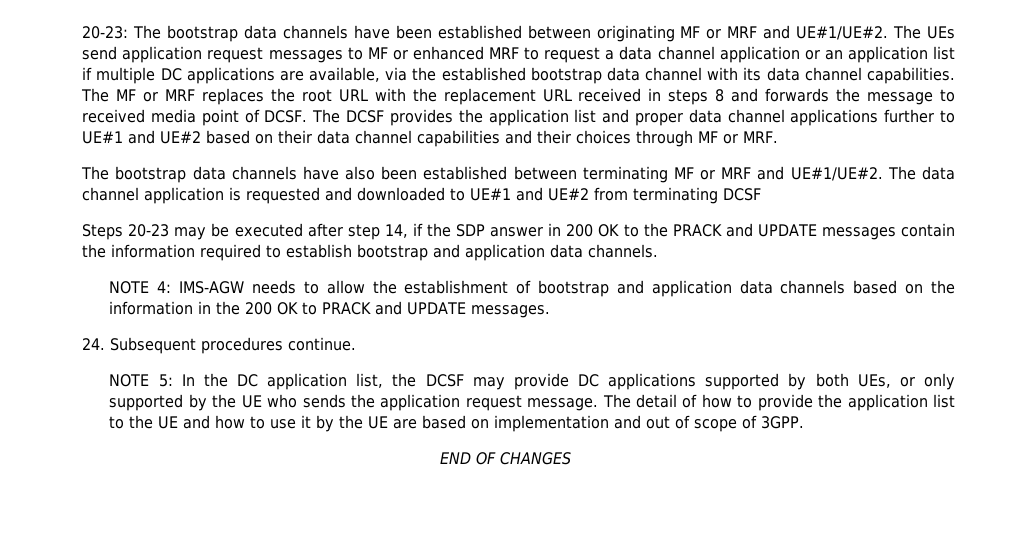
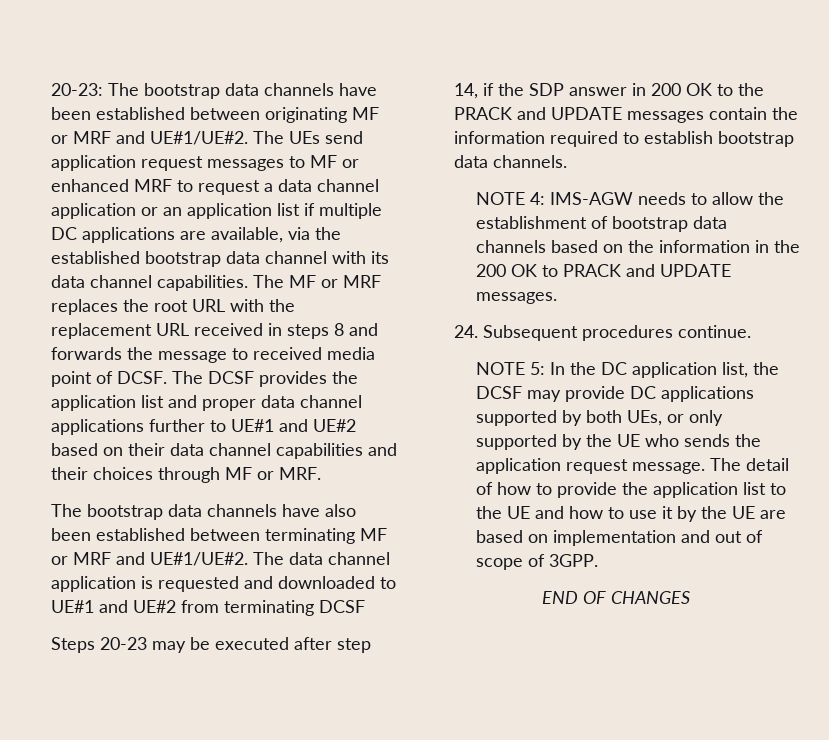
[433,244,546,261] and application -> (794, 139) none
[616,280,732,297] and application -> (688, 224) none

